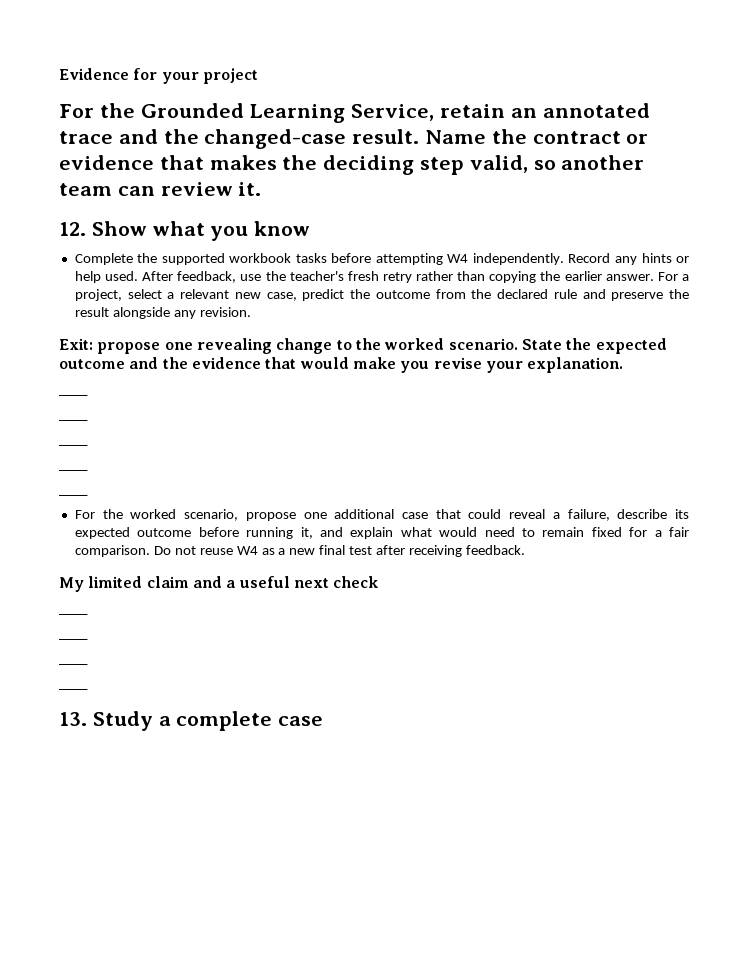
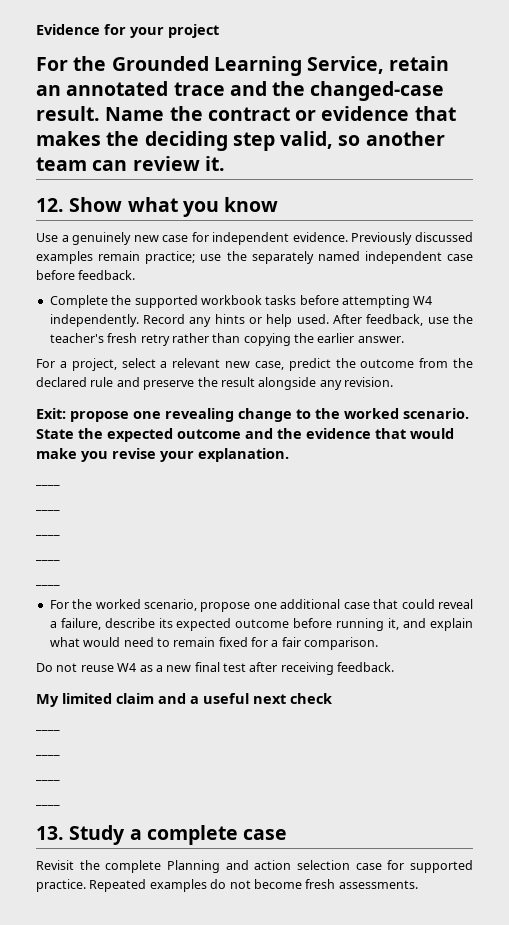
(311, 228) none -> [36,232,473,245] [36,251,473,264] [36,270,136,280] // Use a genuinely new case for independent evidence. Previously discussed examples remain practice; use the separately named independent case before feedback.
(654, 277) none -> (404, 339) //
(150, 551) none -> (379, 643) //
(324, 721) none -> [36,860,474,873] [36,879,418,892] // Revisit the complete Planning and action selection case for supported practice. Repeated examples do not become fresh assessments.

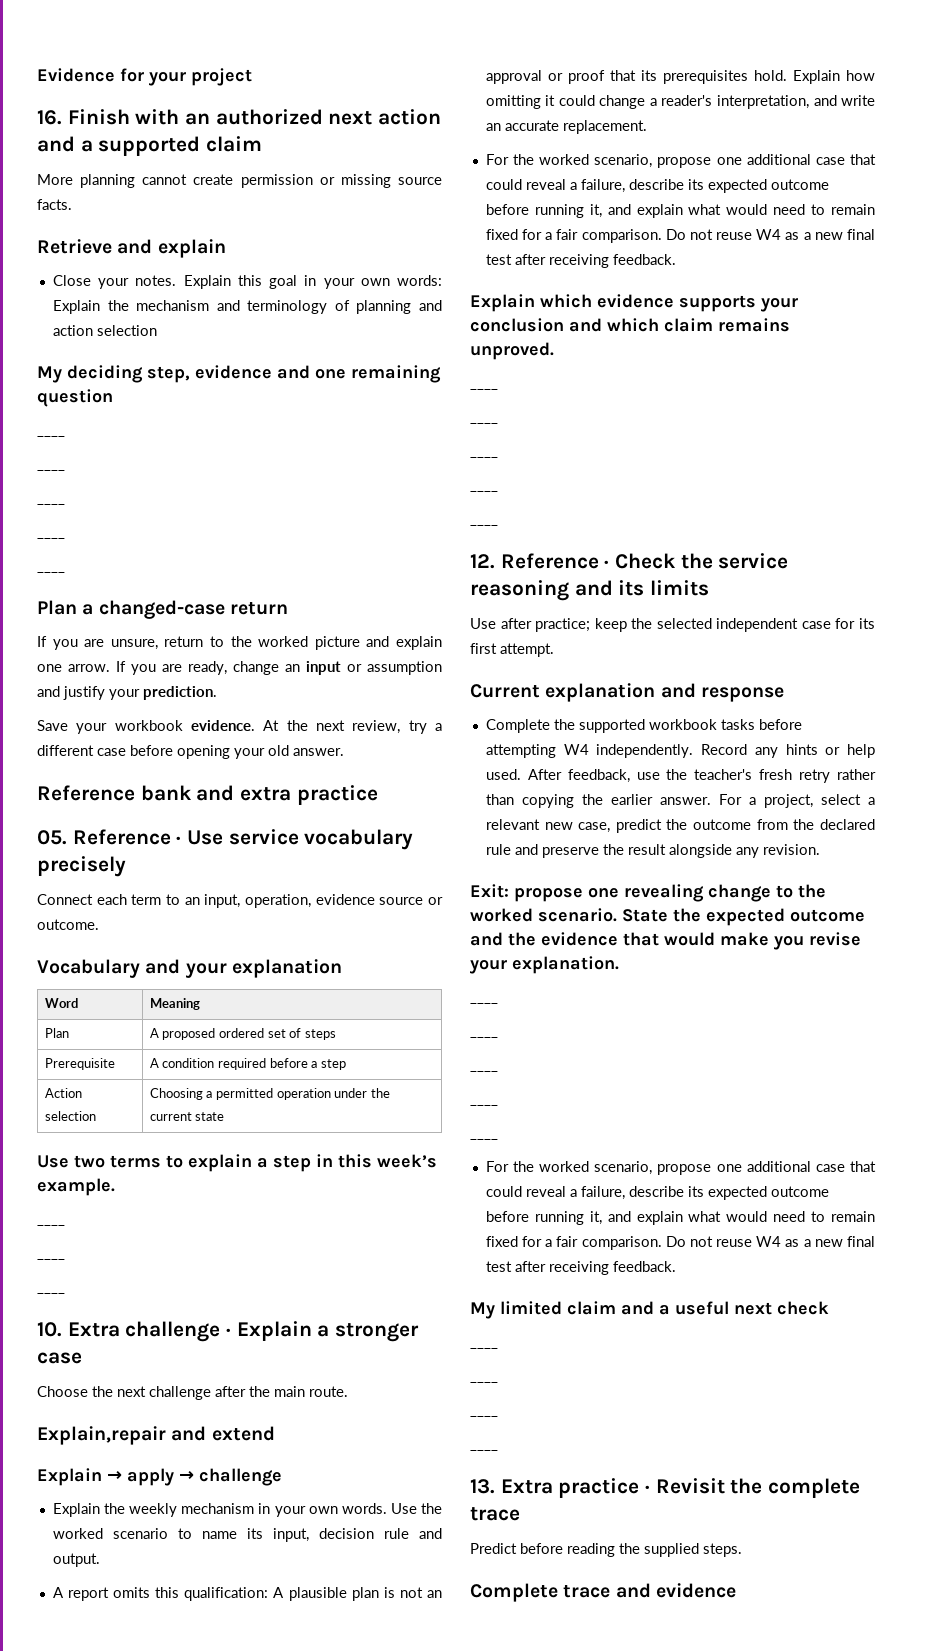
[36,56,450,76] [36,81,445,101] [36,106,456,121] [36,131,445,151] [36,156,225,171] [36,197,279,217] [36,232,473,245] [36,251,473,264] [36,270,136,280] For the Grounded Learning Service, retain an annotated trace and the changed-case result. Name the contract or evidence that makes the deciding step valid, so another team can review it. // 12. Show what you know // Use a genuinely new case for independent evidence. Previously discussed examples remain practice; use the separately named independent case before feedback. -> [37,109,442,125] [37,136,263,156] [37,174,443,188] [37,199,72,210] [37,239,226,258] [52,275,442,289] [52,300,442,314] [52,325,157,336] [37,365,441,383] [37,389,113,407] [37,435,65,437] [37,469,65,471] [37,503,65,505] [37,537,65,539] [37,571,65,573] [37,600,288,619] [37,636,442,650] [37,661,442,675] [37,686,217,700] [37,720,442,734] [37,745,344,759] [37,785,378,805] [37,829,414,850] [37,856,126,877] [37,894,444,908] [37,919,99,930] [37,959,342,978] [44,998,78,1008] [149,998,200,1010] [44,1028,69,1038] [149,1028,336,1040] [44,1058,115,1070] [149,1058,346,1070] [44,1088,82,1098] [44,1111,96,1121] [149,1088,390,1100] [149,1112,225,1121] [37,1154,437,1172] [37,1178,115,1196] [37,1224,65,1226] [37,1258,65,1260] [37,1292,65,1294] [37,1321,420,1342] [37,1352,82,1364] [37,1386,348,1400] [37,1426,275,1445] [37,1468,282,1486] [52,1503,443,1517] [52,1528,443,1542] [52,1553,100,1567] [52,1587,443,1601] [485,70,875,84] [485,95,875,109] [485,120,647,134] [485,154,876,168] [485,179,829,193] [485,204,875,218] [485,229,876,243] [485,254,676,268] [470,294,798,312] [470,318,790,332] [470,342,554,360] [470,388,498,390] [470,422,498,424] [470,456,498,458] [470,490,498,492] [470,524,498,526] [470,553,789,569] [470,580,710,601] [470,618,875,632] [470,643,554,657] [470,683,784,702] 16. Finish with an authorized next action and a supported claim // More planning cannot create permission or missing source facts. // Retrieve and explain // Close your notes. Explain this goal in your own words: Explain the mechanism and terminology of planning and action selection // My deciding step, evidence and one remaining question // ____ // ____ // ____ // ____ // ____ // Plan a changed-case return // If you are unsure, return to the worked picture and explain one arrow. If you are ready, change an input or assumption and justify your prediction. // Save your workbook evidence. At the next review, try a different case before opening your old answer. // Reference bank and extra practice // 05. Reference · Use service vocabulary precisely // Connect each term to an input, operation, evidence source or outcome. // Vocabulary and your explanation // Word | Meaning // Plan | A proposed ordered set of steps // Prerequisite | A condition required before a step // Action selection | Choosing a permitted operation under the current state // Use two terms to explain a step in this week’s example. // ____ // ____ // ____ // 10. Extra challenge · Explain a stronger case // Choose the next challenge after the main route. // Explain,repair and extend // Explain → apply → challenge // Explain the weekly mechanism in your own words. Use the worked scenario to name its input, decision rule and output. // A report omits this qualification: A plausible plan is not an approval or proof that its prerequisites hold. Explain how omitting it could change a reader's interpretation, and write an accurate replacement. // For the worked scenario, propose one additional case that could reveal a failure, describe its expected outcome before running it, and explain what would need to remain fixed for a fair comparison. Do not reuse W4 as a new final test after receiving feedback. // Explain which evidence supports your conclusion and which claim remains unproved. // ____ // ____ // ____ // ____ // ____ // 12. Reference · Check the service reasoning and its limits // Use after practice; keep the selected independent case for its first attempt. // Current explanation and response
(404, 339) // -> (711, 801) none
(379, 643) // -> (662, 1243) none
[69,825,288,845] [36,860,474,873] [36,879,418,892] Study a complete case // Revisit the complete Planning and action selection case for supported practice. Repeated examples do not become fresh assessments. -> [500,1478,861,1498] [470,1507,520,1521] [470,1543,742,1557] [470,1583,736,1602] Extra practice · Revisit the complete trace // Predict before reading the supplied steps. // Complete trace and evidence

